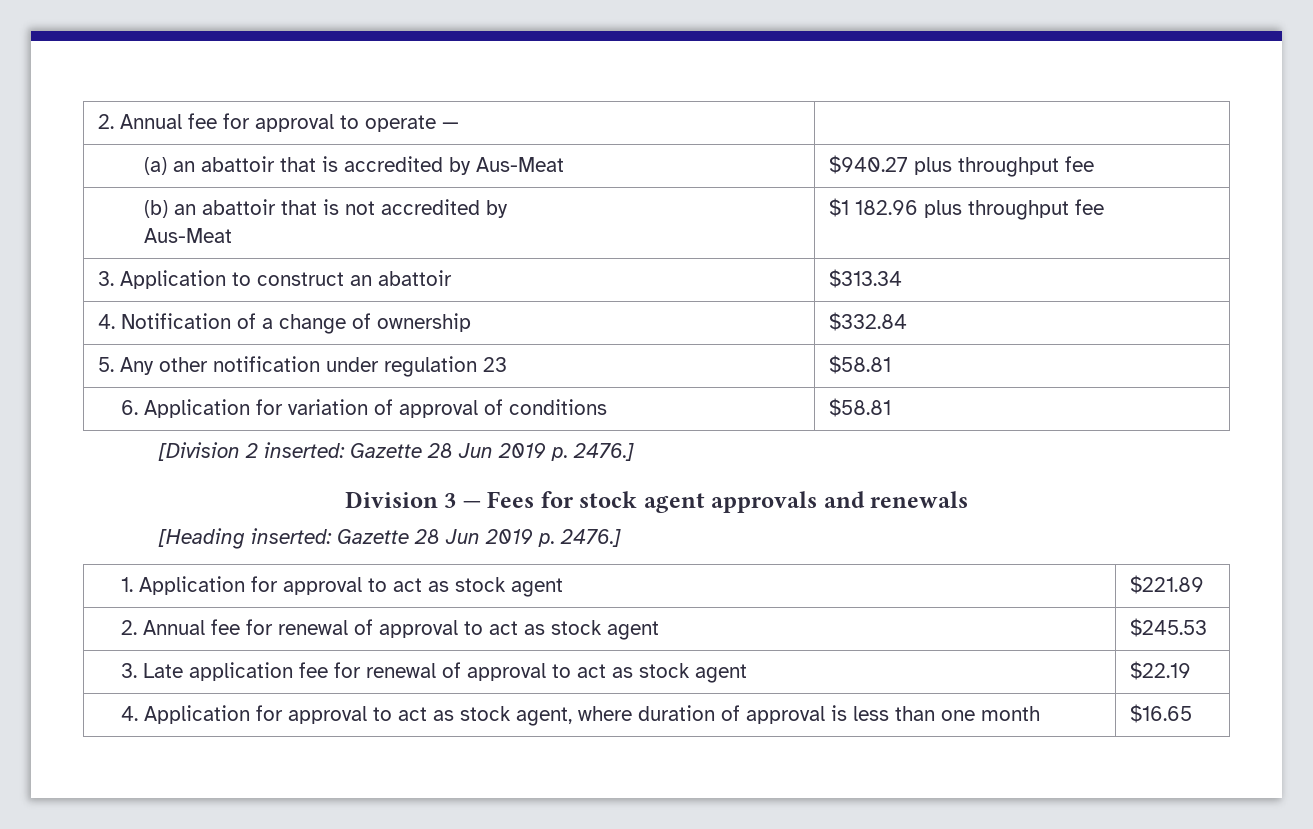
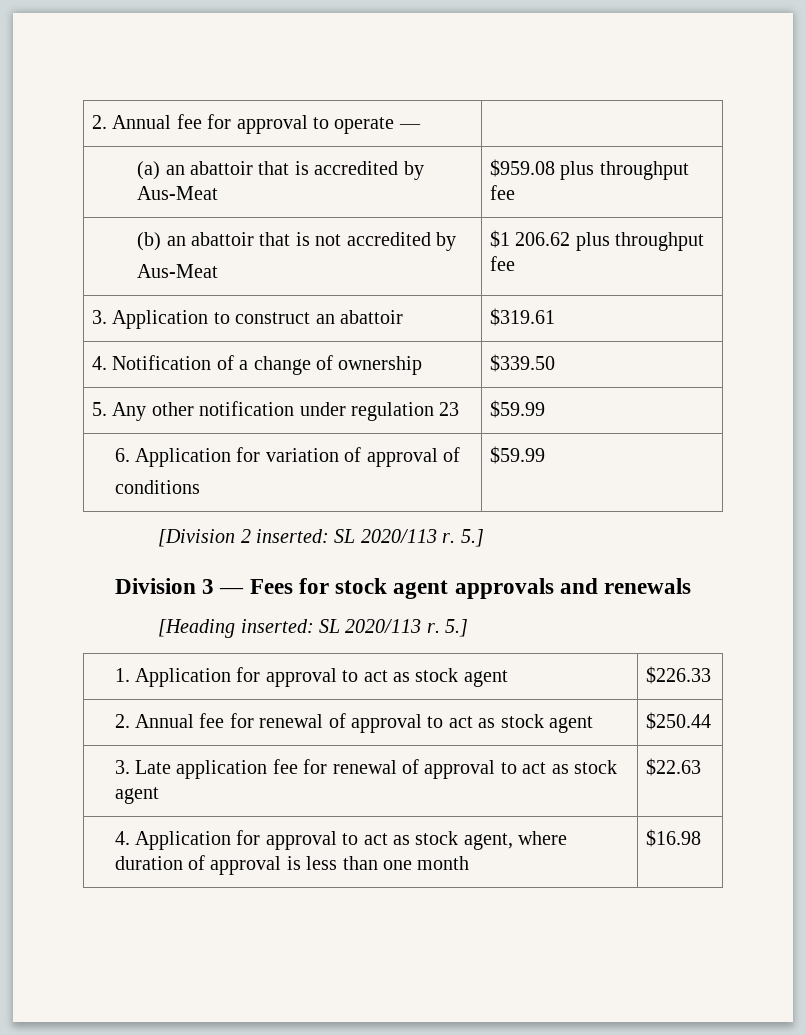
[829,155,909,174] $940.27 -> [490,159,556,177] $959.08
[855,200,919,215] 182.96 -> [515,232,571,246] 206.62
[829,269,903,288] $313.34 -> [490,308,556,326] $319.61
[829,312,908,331] $332.84 -> [490,354,556,372] $339.50
[829,355,892,374] $58.81 -> [490,400,546,418] $59.99
(504, 407) none -> (460, 454) //
[829,398,892,417] $58.81 -> [490,446,546,464] $59.99
[350,443,635,461] Gazette 28 Jun 2019 p. 2476.] -> [334,529,484,547] SL 2020/113 r. 5.]
[337,529,622,547] Gazette 28 Jun 2019 p. 2476.] -> [319,619,469,637] SL 2020/113 r. 5.]
[1130,575,1205,594] $221.89 -> [646,666,712,684] $226.33
[1130,618,1208,637] $245.53 -> [646,712,712,730] $250.44
[1130,661,1192,680] $22.19 -> [646,758,702,776] $22.63
[1130,704,1193,723] $16.65 -> [646,829,702,847] $16.98

